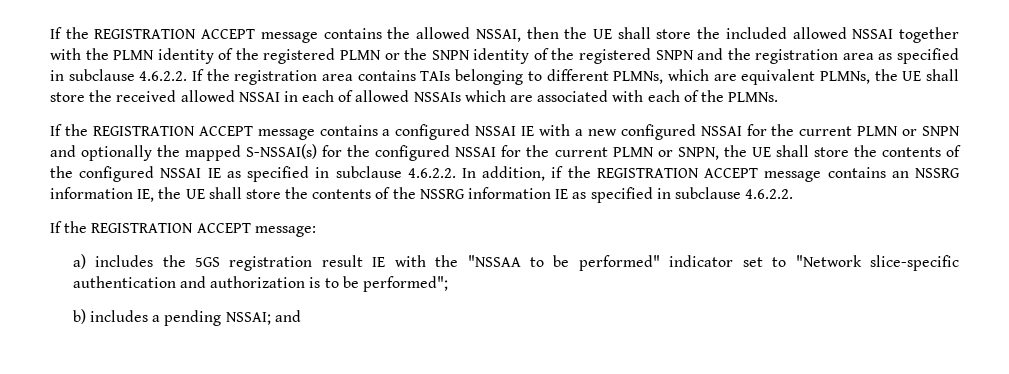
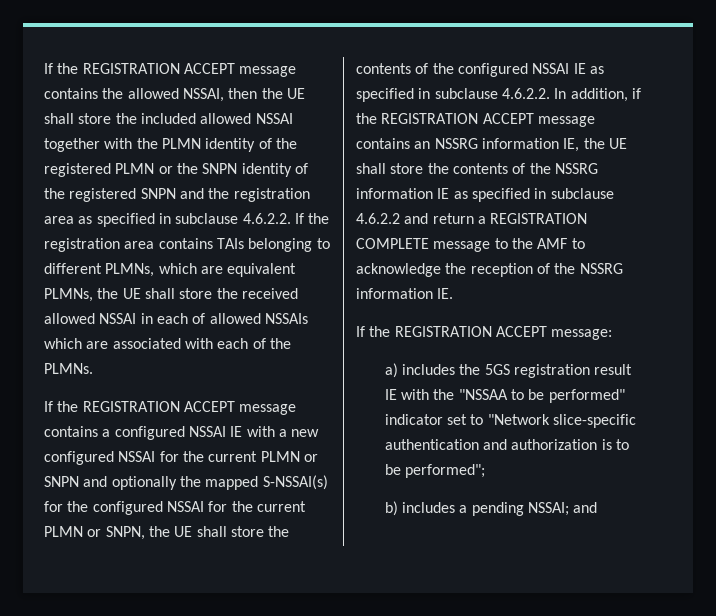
[745,189,794,199] 4.6.2.2. -> [356,213,588,224] [356,238,585,252] [356,263,623,277] [356,288,454,299] 4.6.2.2 and return a REGISTRATION COMPLETE message to the AMF to acknowledge the reception of the NSSRG information IE.

